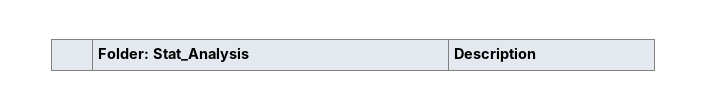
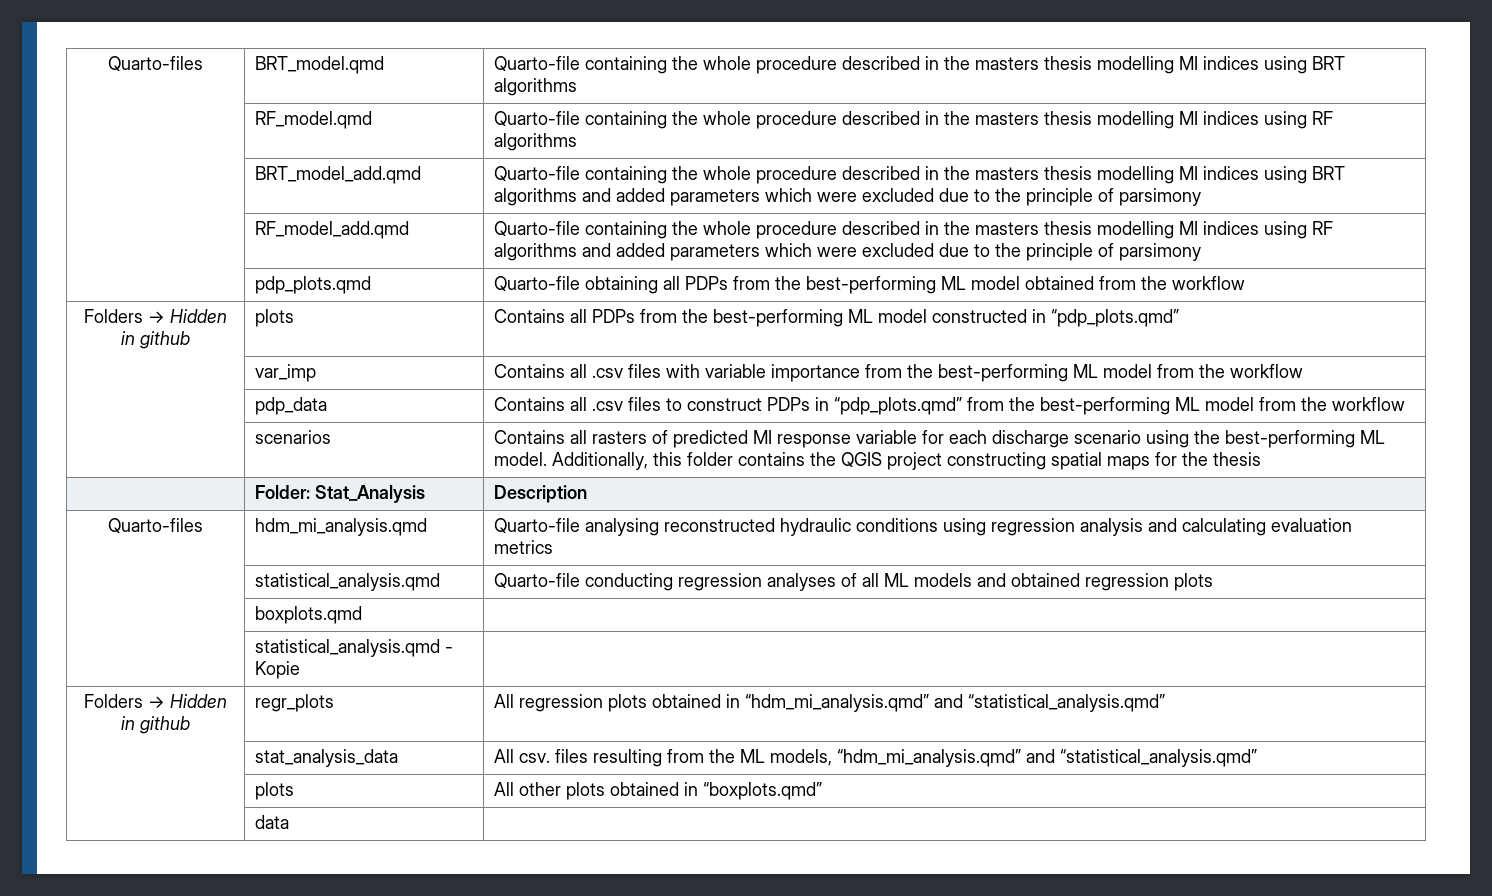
[97,47,249,62] [453,47,536,62] | Folder: Stat_Analysis | Description -> [108,56,203,72] [255,56,385,74] [494,56,1346,74] [494,78,578,96] [255,111,373,129] [494,111,1334,129] [494,133,578,151] [255,166,422,184] [494,166,1346,184] [494,188,1202,206] [255,221,410,239] [494,221,1334,239] [494,243,1202,261] [255,276,372,294] [494,276,1246,294] [84,309,227,323] [121,331,190,349] [255,309,295,327] [494,309,1180,327] [255,364,317,382] [494,364,1304,382] [255,397,328,415] [494,397,1406,415] [255,430,332,444] [494,430,1386,448] [494,452,1262,470] [255,485,426,503] [494,485,588,503] [108,518,203,534] [255,518,428,536] [494,518,1353,536] [494,540,554,554] [255,573,441,591] [494,573,1214,591] [255,606,363,624] [255,639,454,657] [255,661,301,679] [84,694,227,708] [121,716,190,734] [255,694,335,712] [494,694,1166,712] [255,749,399,767] [494,749,1258,767] [255,782,295,800] [494,782,823,800] [255,815,290,829] Quarto-files | BRT_model.qmd | Quarto-file containing the whole procedure described in the masters thesis modelling MI indices using BRT algorithms // | RF_model.qmd | Quarto-file containing the whole procedure described in the masters thesis modelling MI indices using RF algorithms // | BRT_model_add.qmd | Quarto-file containing the whole procedure described in the masters thesis modelling MI indices using BRT algorithms and added parameters which were excluded due to the principle of parsimony // | RF_model_add.qmd | Quarto-file containing the whole procedure described in the masters thesis modelling MI indices using RF algorithms and added parameters which were excluded due to the principle of parsimony // | pdp_plots.qmd | Quarto-file obtaining all PDPs from the best-performing ML model obtained from the workflow // Folders → Hidden in github | plots | Contains all PDPs from the best-performing ML model constructed in “pdp_plots.qmd” // | var_imp | Contains all .csv files with variable importance from the best-performing ML model from the workflow // | pdp_data | Contains all .csv files to construct PDPs in “pdp_plots.qmd” from the best-performing ML model from the workflow // | scenarios | Contains all rasters of predicted MI response variable for each discharge scenario using the best-performing ML model. Additionally, this folder contains the QGIS project constructing spatial maps for the thesis // | Folder: Stat_Analysis | Description // Quarto-files | hdm_mi_analysis.qmd | Quarto-file analysing reconstructed hydraulic conditions using regression analysis and calculating evaluation metrics // | statistical_analysis.qmd | Quarto-file conducting regression analyses of all ML models and obtained regression plots // | boxplots.qmd | // | statistical_analysis.qmd - Kopie | // Folders → Hidden in github | regr_plots | All regression plots obtained in “hdm_mi_analysis.qmd” and “statistical_analysis.qmd” // | stat_analysis_data | All csv. files resulting from the ML models, “hdm_mi_analysis.qmd” and “statistical_analysis.qmd” // | plots | All other plots obtained in “boxplots.qmd” // | data |

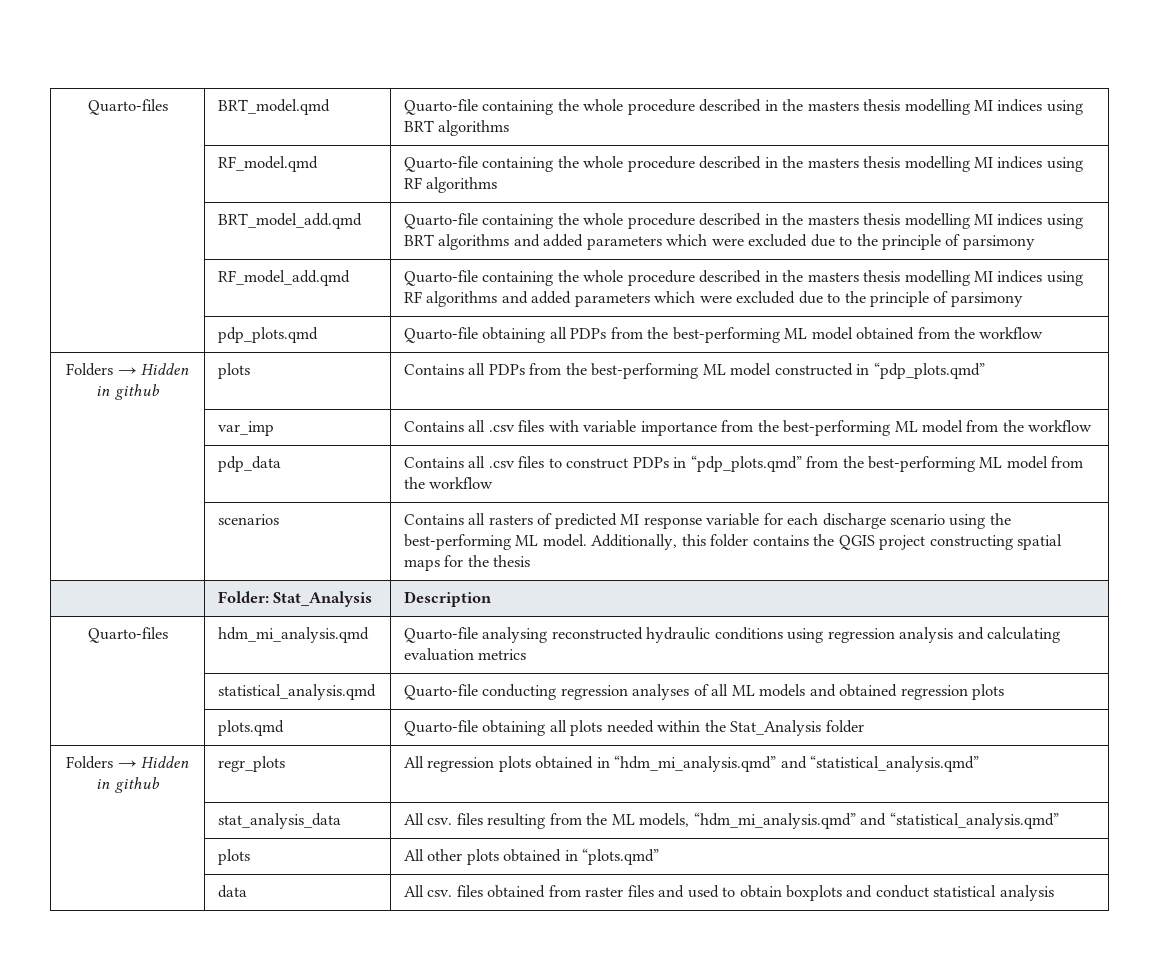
[255,606,363,624] [255,639,454,657] [255,661,301,679] boxplots.qmd | // | statistical_analysis.qmd - Kopie | -> [217,720,284,736] [403,720,864,736] plots.qmd | Quarto-file obtaining all plots needed within the Stat_Analysis folder
[703,782,823,800] “boxplots.qmd” -> [582,848,660,865] “plots.qmd”
(290, 822) none -> [403,885,1054,901] All csv. files obtained from raster files and used to obtain boxplots and conduct statistical analysis

